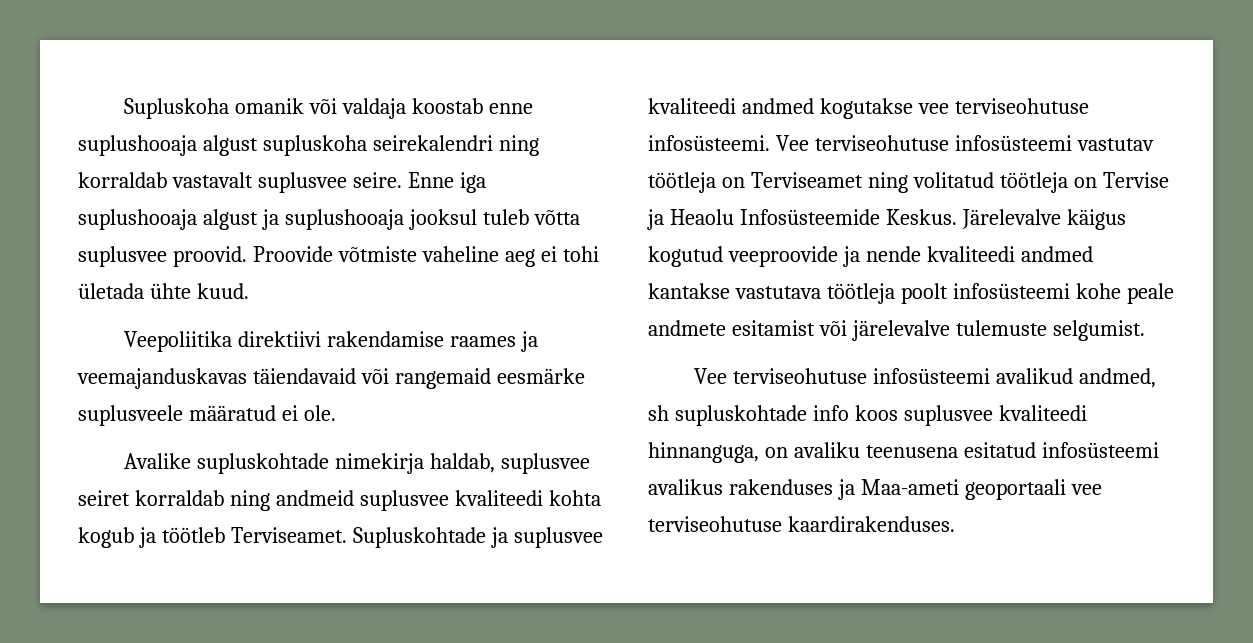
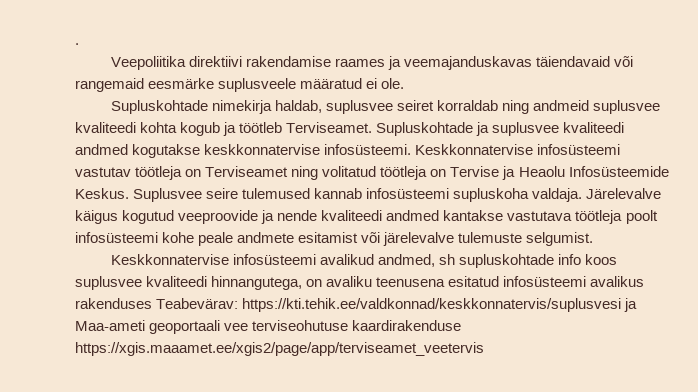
[123,98,533,119] [78,135,539,156] [78,172,486,193] [78,209,580,230] [78,246,599,267] [78,283,249,299] Supluskoha omanik või valdaja koostab enne suplushooaja algust supluskoha seirekalendri ning korraldab vastavalt suplusvee seire. Enne iga suplushooaja algust ja suplushooaja jooksul tuleb võtta suplusvee proovid. Proovide võtmiste vaheline aeg ei tohi ületada ühte kuud. -> [75,43,79,45] .
[123,453,329,474] Avalike supluskohtade -> [110,100,208,114] Supluskohtade
[917,98,1089,114] [648,135,949,151] vee terviseohutuse infosüsteemi. Vee terviseohutuse -> [204,144,534,155] keskkonnatervise infosüsteemi. Keskkonnatervise
(957, 217) none -> [133,188,583,202] Suplusvee seire tulemused kannab infosüsteemi supluskoha valdaja.
[693,368,867,384] Vee terviseohutuse -> [110,254,229,265] Keskkonnatervise
[648,442,759,463] hinnanguga, -> [211,276,303,290] hinnangutega,
(833, 487) none -> [156,298,622,312] Teabevärav: https://kti.tehik.ee/valdkonnad/keskkonnatervis/suplusvesi
[787,516,955,532] kaardirakenduses. -> [352,320,462,331] [75,342,484,356] kaardirakenduse https://xgis.maaamet.ee/xgis2/page/app/terviseamet_veetervis

